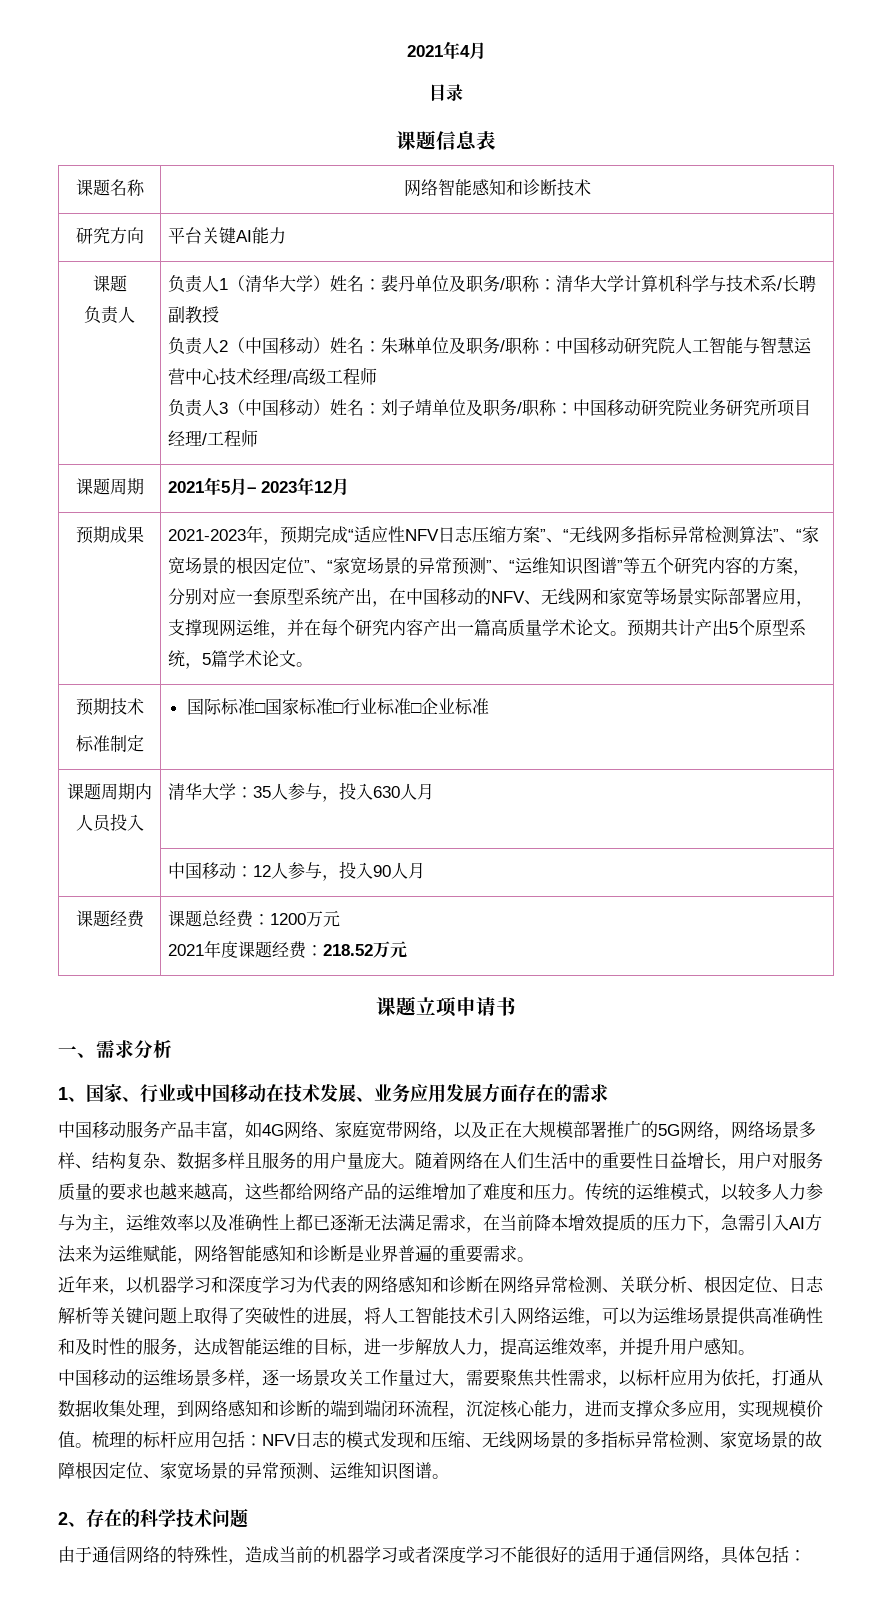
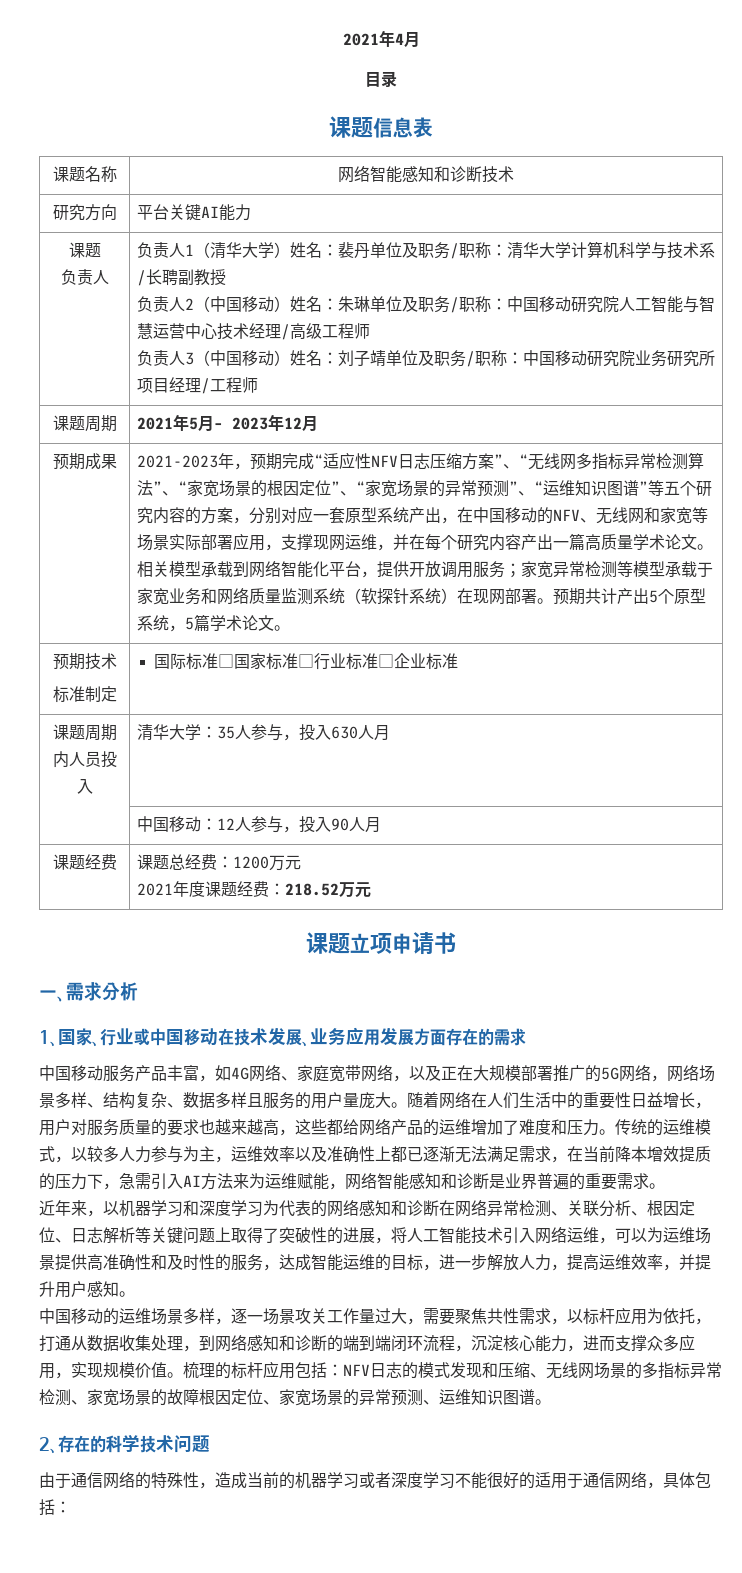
(628, 633) none -> [136,560,713,578] [136,587,553,605] 相关模型承载到网络智能化平台，提供开放调用服务；家宽异常检测等模型承载于家宽业务和网络质量监测系统（软探针系统）在现网部署。

